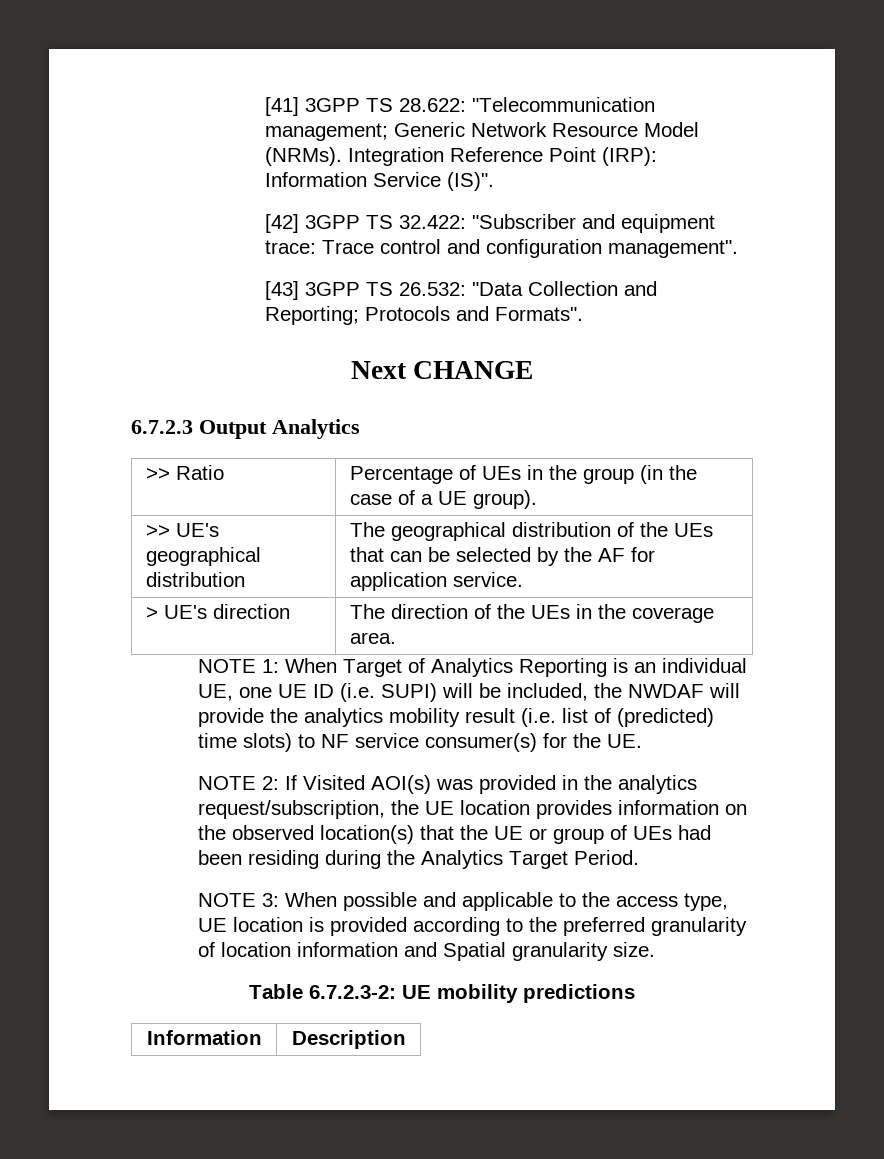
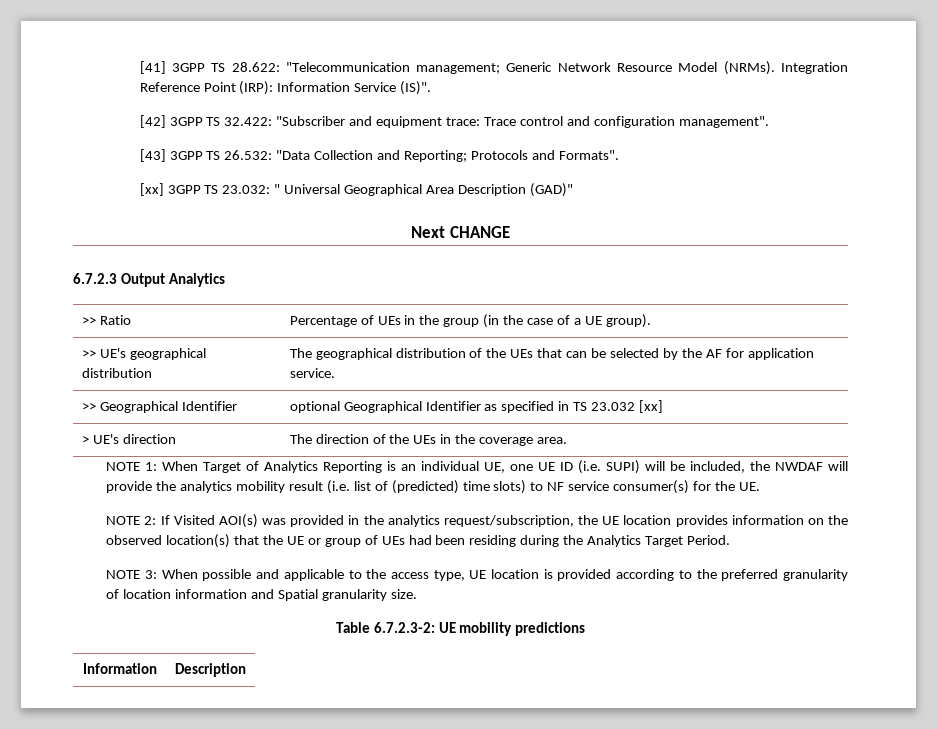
(584, 314) none -> [139,183,573,197] // [xx] 3GPP TS 23.032: " Universal Geographical Area Description (GAD)"
(523, 579) none -> [81,401,237,413] [289,400,664,413] // >> Geographical Identifier | optional Geographical Identifier as specified in TS 23.032 [xx]

